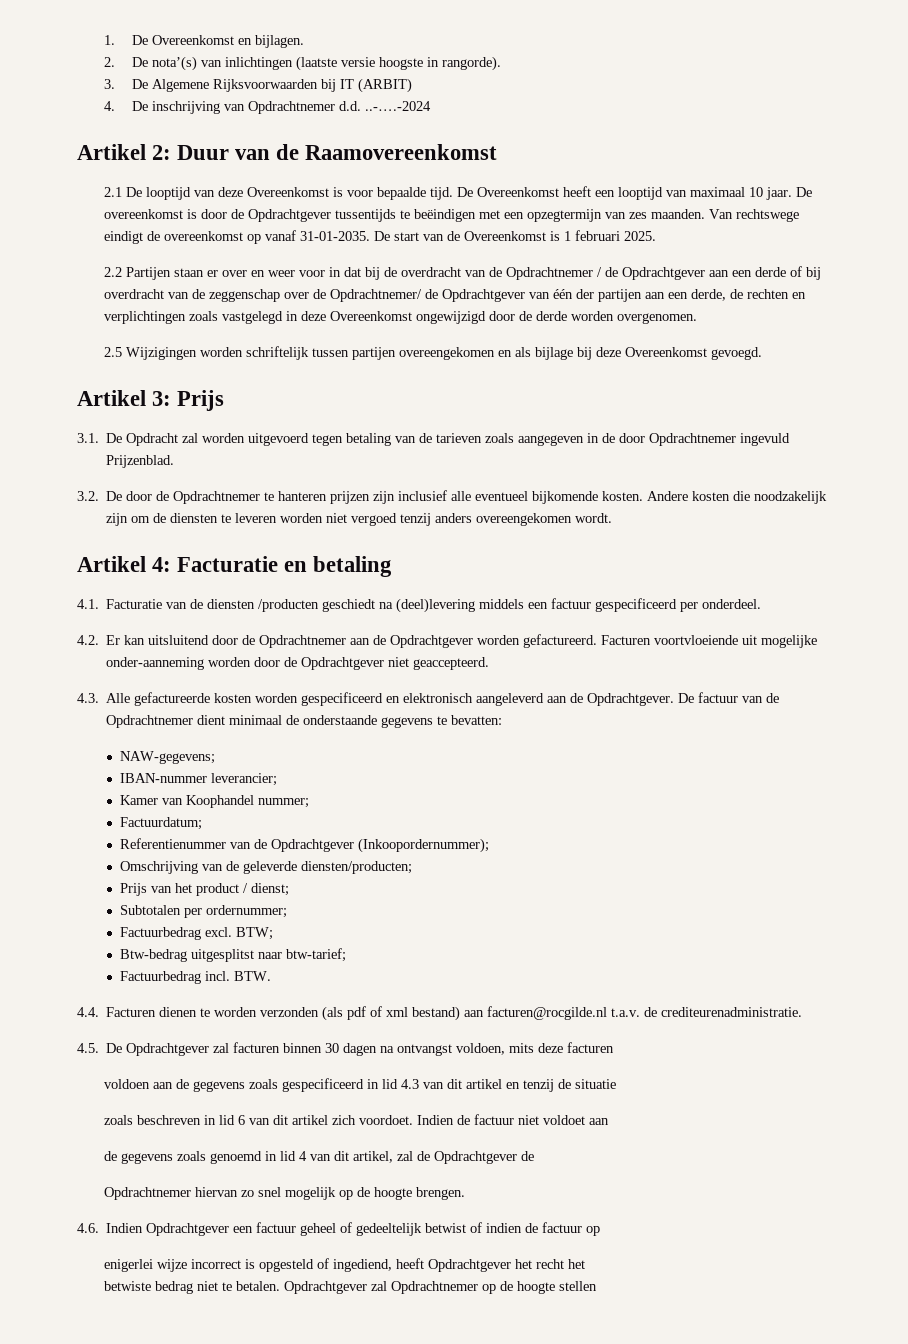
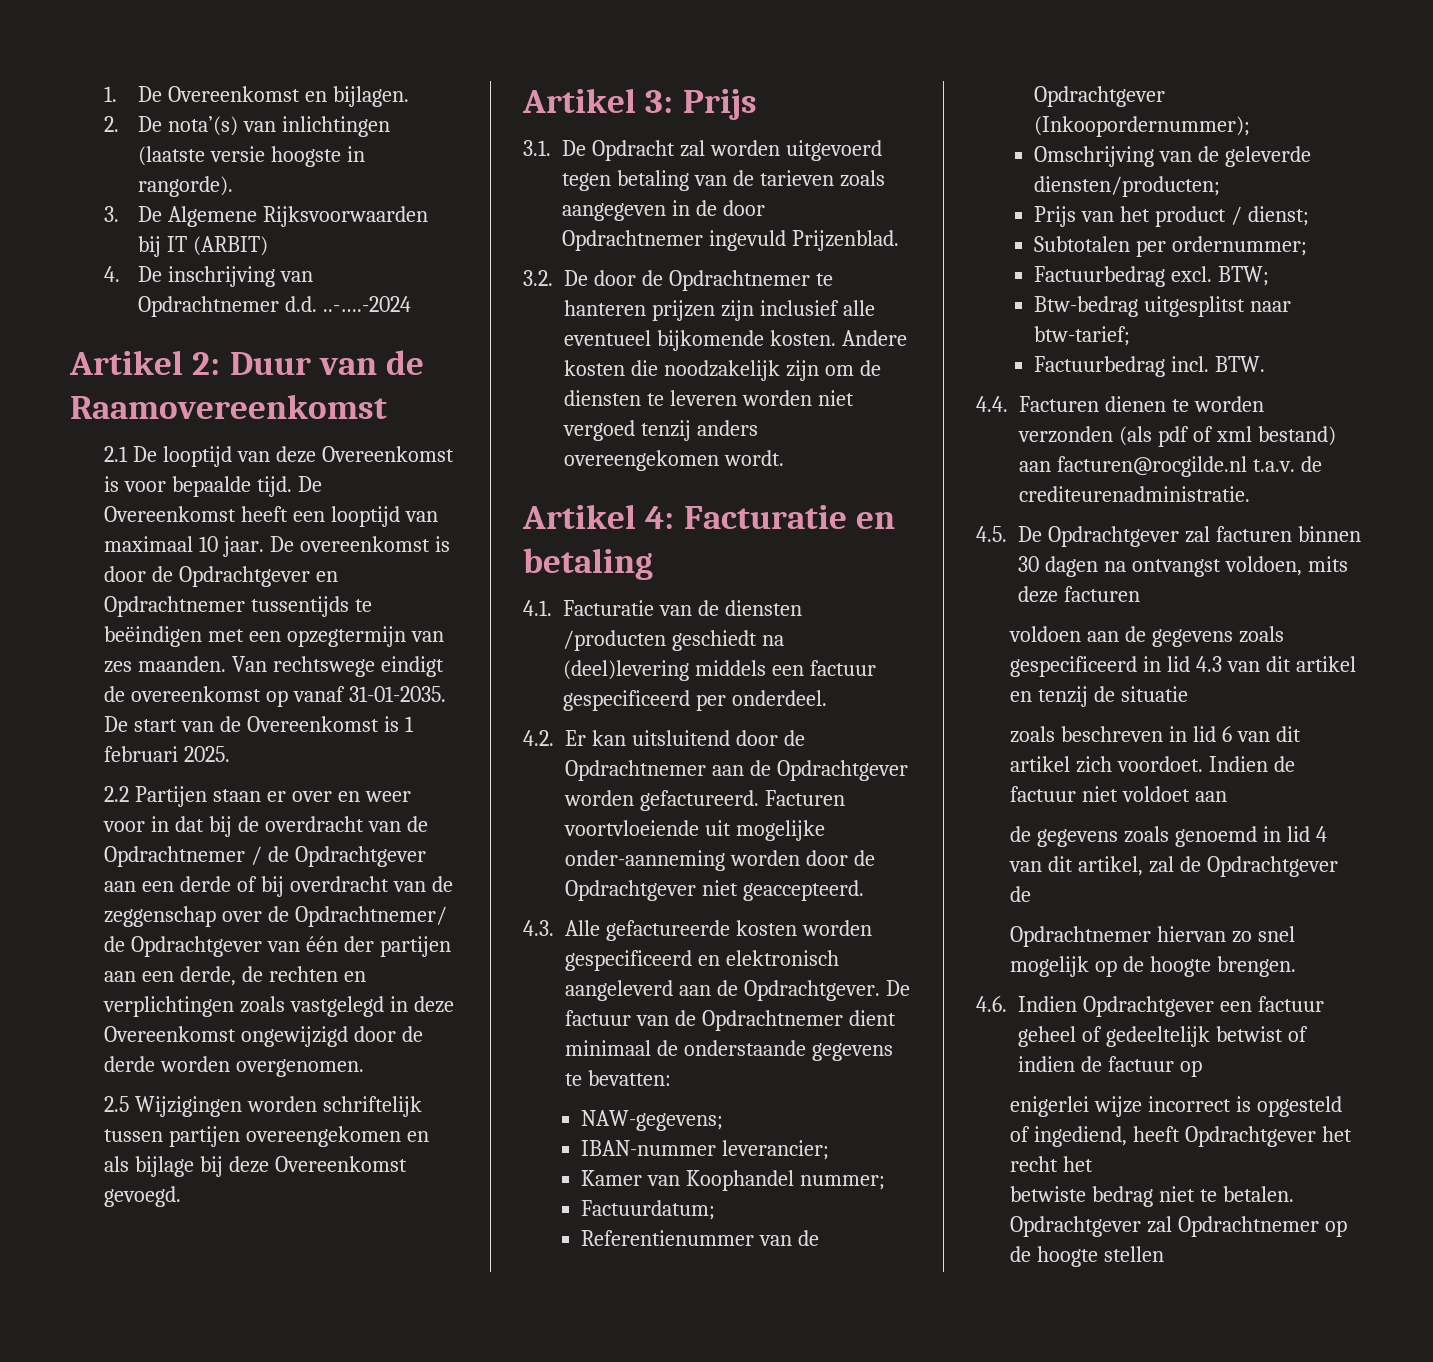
(332, 215) none -> [316,571,339,582] [104,596,246,617] en Opdrachtnemer

